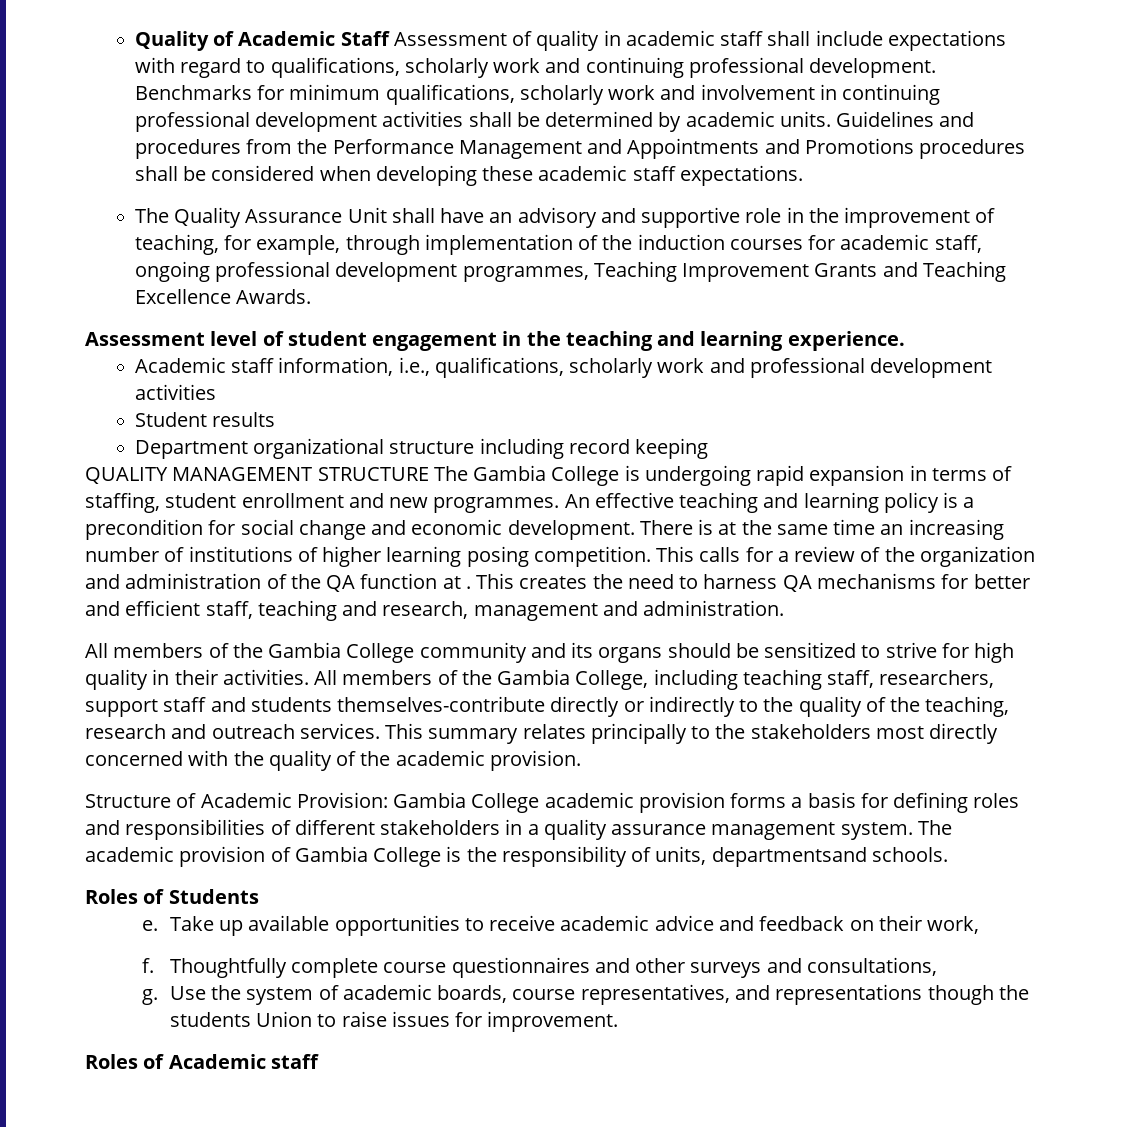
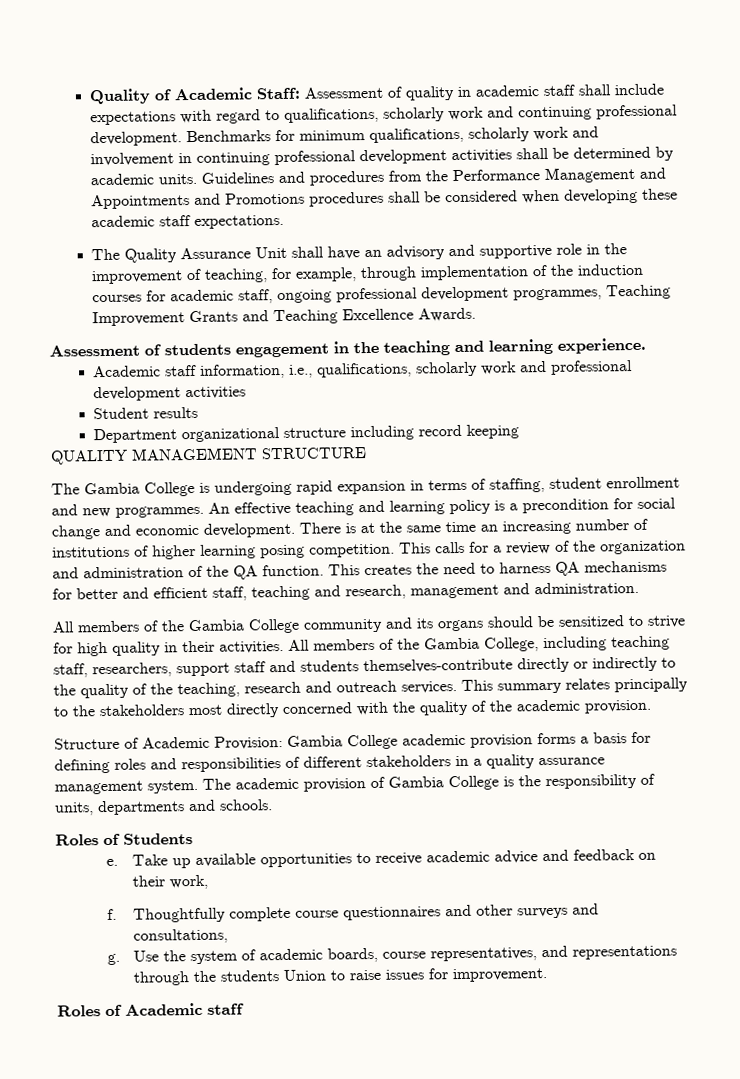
[340,31,390,46] Staff -> [256,87,301,100] Staff:
[210,331,367,346] level of student -> [144,343,231,356] of students
(429, 474) none -> (367, 453) //
[360,573,471,589] function at . -> [262,564,324,577] function.
[711,847,867,867] departmentsand -> [97,799,216,816] departments and
[927,985,994,1005] though -> [133,971,191,986] through

